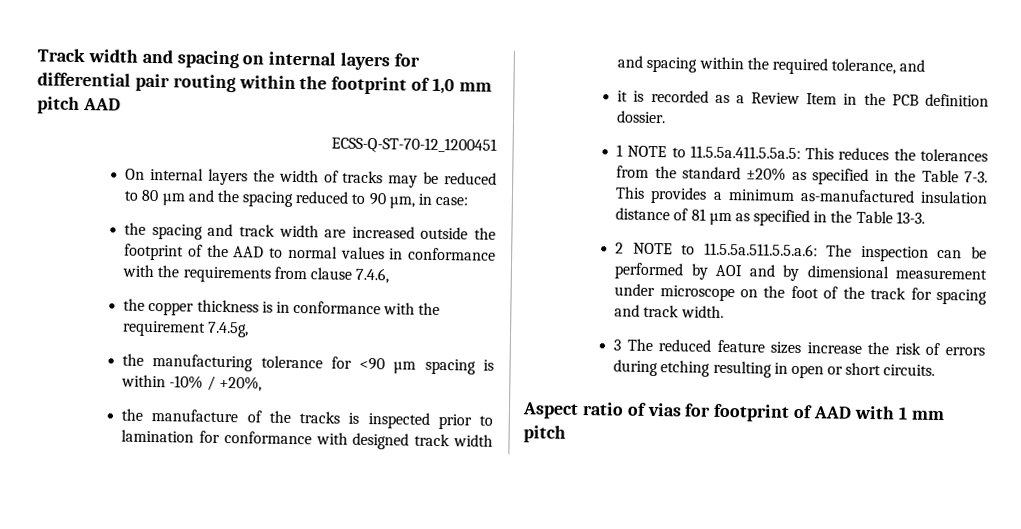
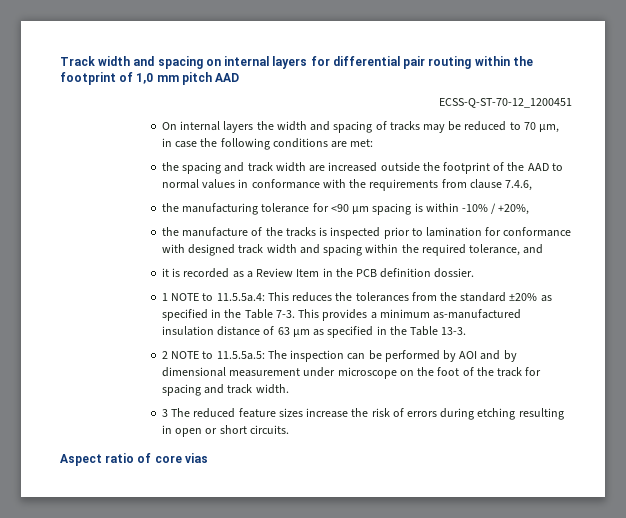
(319, 176) none -> [310,121,373,133] and spacing
[141,189,469,209] 80 µm and the spacing reduced to 90 µm, in case: -> [523,122,560,133] [161,138,374,150] 70 µm, in case the following conditions are met:
[123,298,441,316] [122,320,250,338] // the copper thickness is in conformance with the requirement 7.4.5g, -> (532, 185) none
[689,145,801,160] 11.5.5a.411.5.5a.5: -> [216,293,265,302] 11.5.5a.4:
[690,208,706,221] 81 -> [277,327,290,335] 63
[703,242,818,257] 11.5.5a.511.5.5.a.6: -> [216,351,265,360] 11.5.5a.5:
[646,402,944,422] [523,425,566,443] vias for footprint of AAD with 1 mm pitch -> [154,453,208,463] core vias

